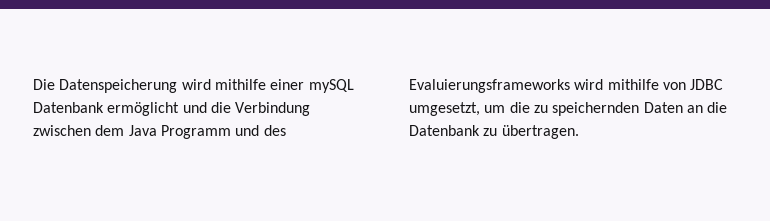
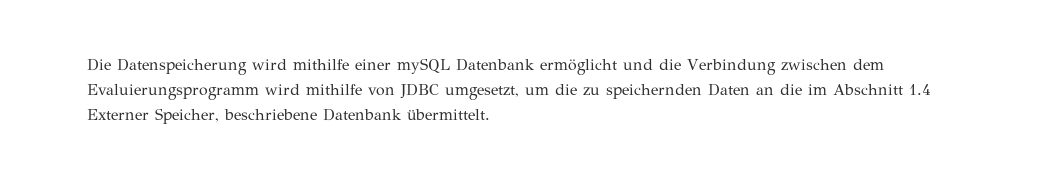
[128,125,286,139] [409,79,570,93] Java Programm und des Evaluierungsframeworks -> [87,84,259,100] Evaluierungsprogramm
[409,125,579,139] Datenbank zu übertragen. -> [808,84,931,95] [87,108,490,124] im Abschnitt 1.4 Externer Speicher, beschriebene Datenbank übermittelt.

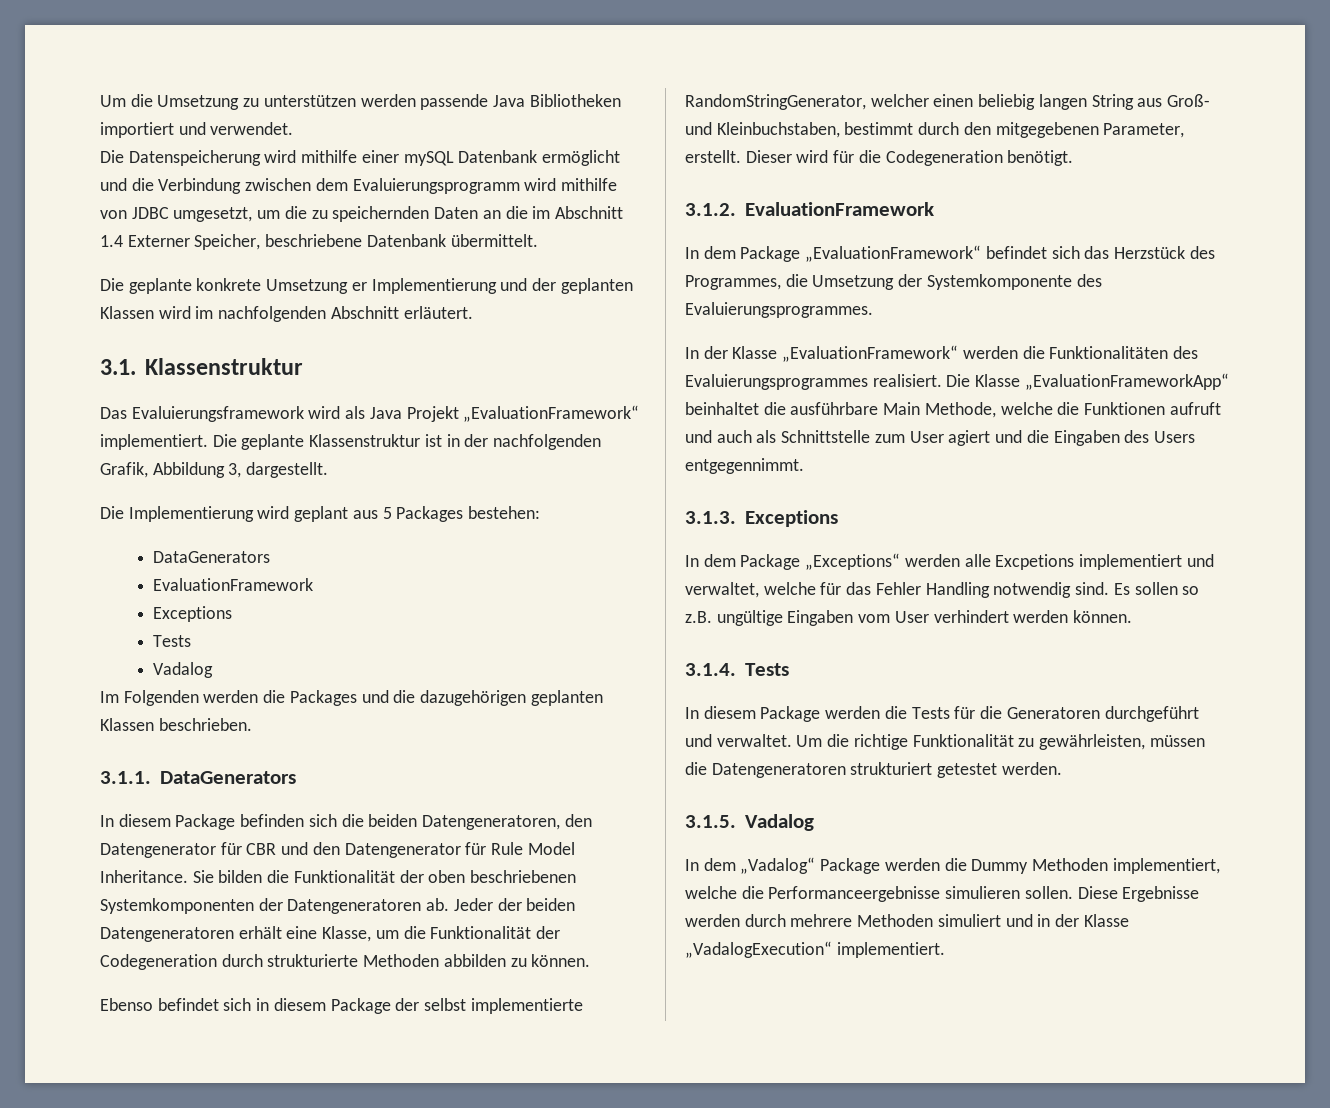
(87, 64) none -> [100,94,621,110] [100,122,294,138] Um die Umsetzung zu unterstützen werden passende Java Bibliotheken importiert und verwendet. //
(490, 114) none -> [100,278,633,294] [100,306,473,322] [100,358,303,375] [100,405,640,422] [100,434,602,450] [100,462,329,478] [100,506,541,522] [153,551,271,563] [153,578,314,591] [153,606,233,622] [153,635,192,647] [153,662,214,678] [100,690,603,706] [100,718,252,731] [100,771,296,784] [100,814,592,830] [100,842,575,858] [100,870,577,883] [100,898,576,914] [100,926,561,942] [100,954,591,970] [100,998,583,1014] [685,94,1211,110] [685,122,1185,138] [685,150,1074,166] [685,202,934,216] [685,245,1215,262] [685,274,1102,290] [685,302,873,318] [685,345,1199,362] [685,373,1229,390] [685,402,1221,418] [685,430,1195,446] [685,458,804,474] [685,510,838,527] [685,553,1214,570] [685,582,1200,598] [685,610,1133,626] [685,663,789,676] [685,706,1199,722] [685,734,1205,750] [685,762,1062,778] [685,814,814,831] [685,857,1220,874] [685,886,1200,902] [685,914,1129,927] [685,941,945,958] // Die geplante konkrete Umsetzung er Implementierung und der geplanten Klassen wird im nachfolgenden Abschnitt erläutert. // 3.1. Klassenstruktur // Das Evaluierungsframework wird als Java Projekt „EvaluationFramework“ implementiert. Die geplante Klassenstruktur ist in der nachfolgenden Grafik, Abbildung 3, dargestellt. // Die Implementierung wird geplant aus 5 Packages bestehen: // DataGenerators // EvaluationFramework // Exceptions // Tests // Vadalog // Im Folgenden werden die Packages und die dazugehörigen geplanten Klassen beschrieben. // 3.1.1. DataGenerators // In diesem Package befinden sich die beiden Datengeneratoren, den Datengenerator für CBR und den Datengenerator für Rule Model Inheritance. Sie bilden die Funktionalität der oben beschriebenen Systemkomponenten der Datengeneratoren ab. Jeder der beiden Datengeneratoren erhält eine Klasse, um die Funktionalität der Codegeneration durch strukturierte Methoden abbilden zu können. // Ebenso befindet sich in diesem Package der selbst implementierte RandomStringGenerator, welcher einen beliebig langen String aus Groß- und Kleinbuchstaben, bestimmt durch den mitgegebenen Parameter, erstellt. Dieser wird für die Codegeneration benötigt. // 3.1.2. EvaluationFramework // In dem Package „EvaluationFramework“ befindet sich das Herzstück des Programmes, die Umsetzung der Systemkomponente des Evaluierungsprogrammes. // In der Klasse „EvaluationFramework“ werden die Funktionalitäten des Evaluierungsprogrammes realisiert. Die Klasse „EvaluationFrameworkApp“ beinhaltet die ausführbare Main Methode, welche die Funktionen aufruft und auch als Schnittstelle zum User agiert und die Eingaben des Users entgegennimmt. // 3.1.3. Exceptions // In dem Package „Exceptions“ werden alle Excpetions implementiert und verwaltet, welche für das Fehler Handling notwendig sind. Es sollen so z.B. ungültige Eingaben vom User verhindert werden können. // 3.1.4. Tests // In diesem Package werden die Tests für die Generatoren durchgeführt und verwaltet. Um die richtige Funktionalität zu gewährleisten, müssen die Datengeneratoren strukturiert getestet werden. // 3.1.5. Vadalog // In dem „Vadalog“ Package werden die Dummy Methoden implementiert, welche die Performanceergebnisse simulieren sollen. Diese Ergebnisse werden durch mehrere Methoden simuliert und in der Klasse „VadalogExecution“ implementiert.

